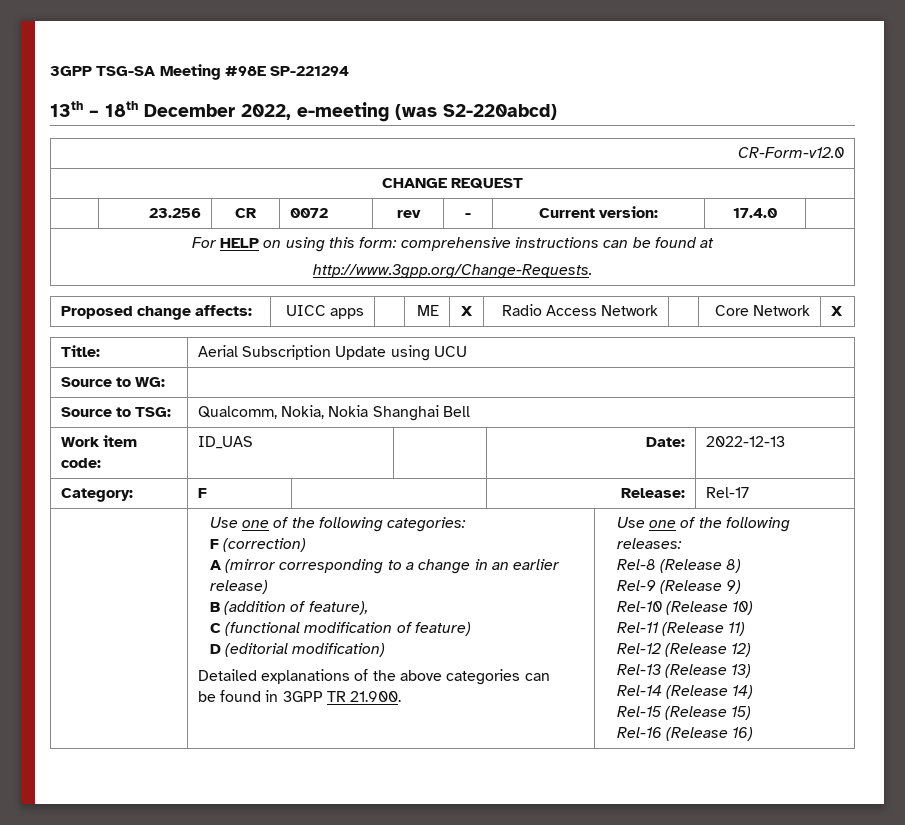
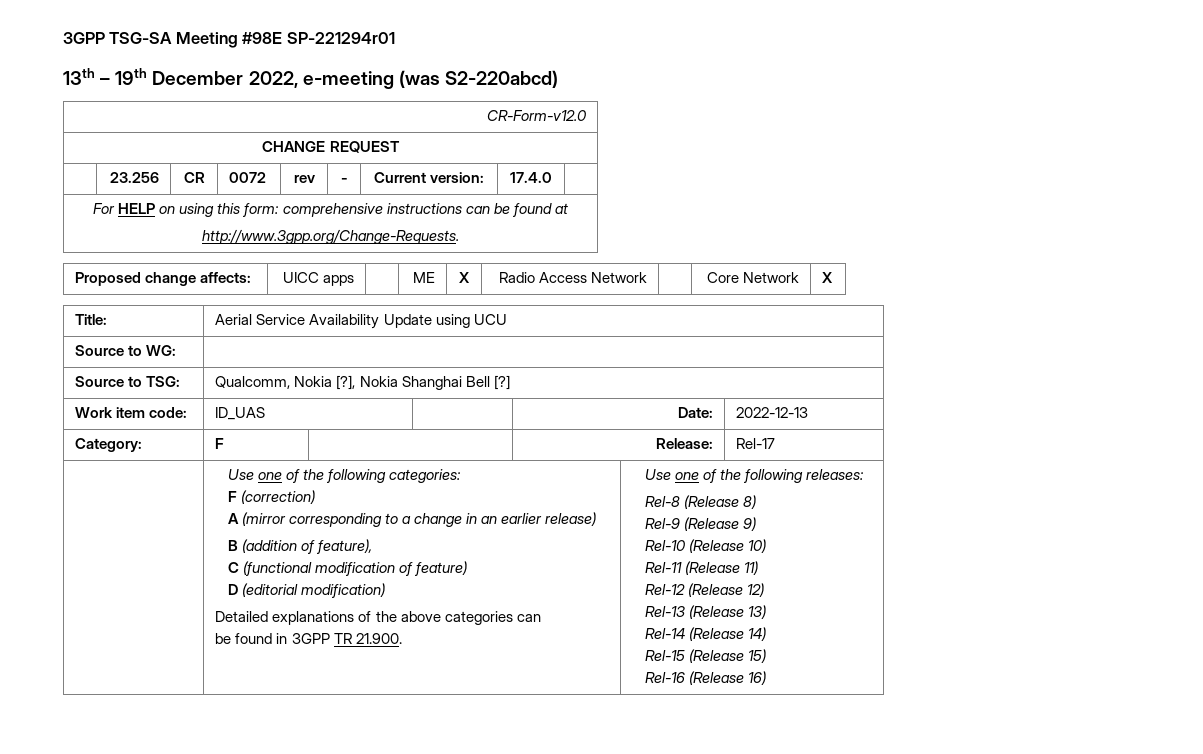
[270,66,350,76] SP-221294 -> [286,32,395,44] SP-221294r01
[105,101,138,117] 18th -> [115,68,148,85] 19th
[241,345,331,360] Subscription -> [256,314,380,329] Service Availability
[280,405,324,419] Nokia, -> [294,375,356,390] Nokia [?],
(470, 411) none -> [493,375,510,390] [?]

